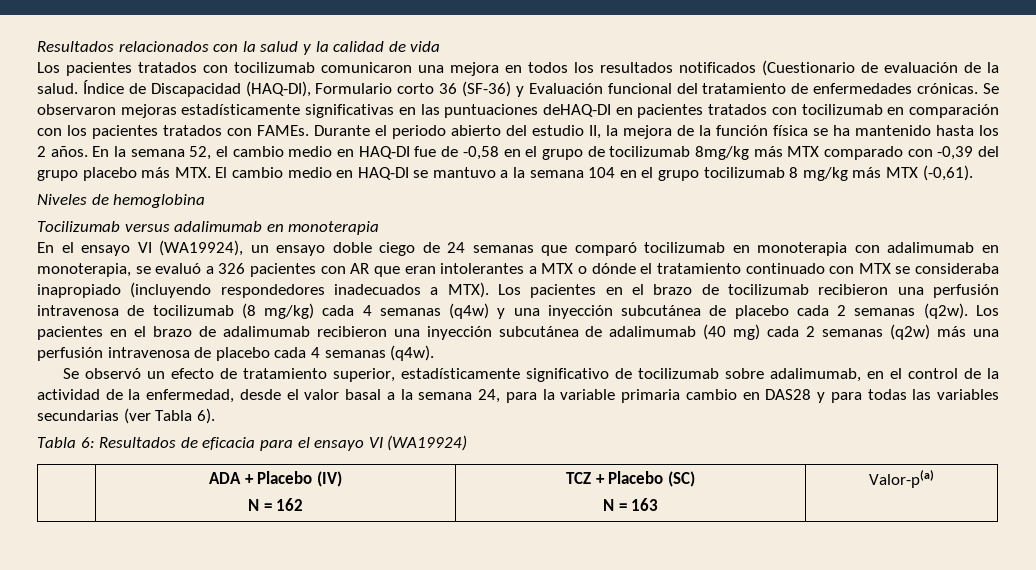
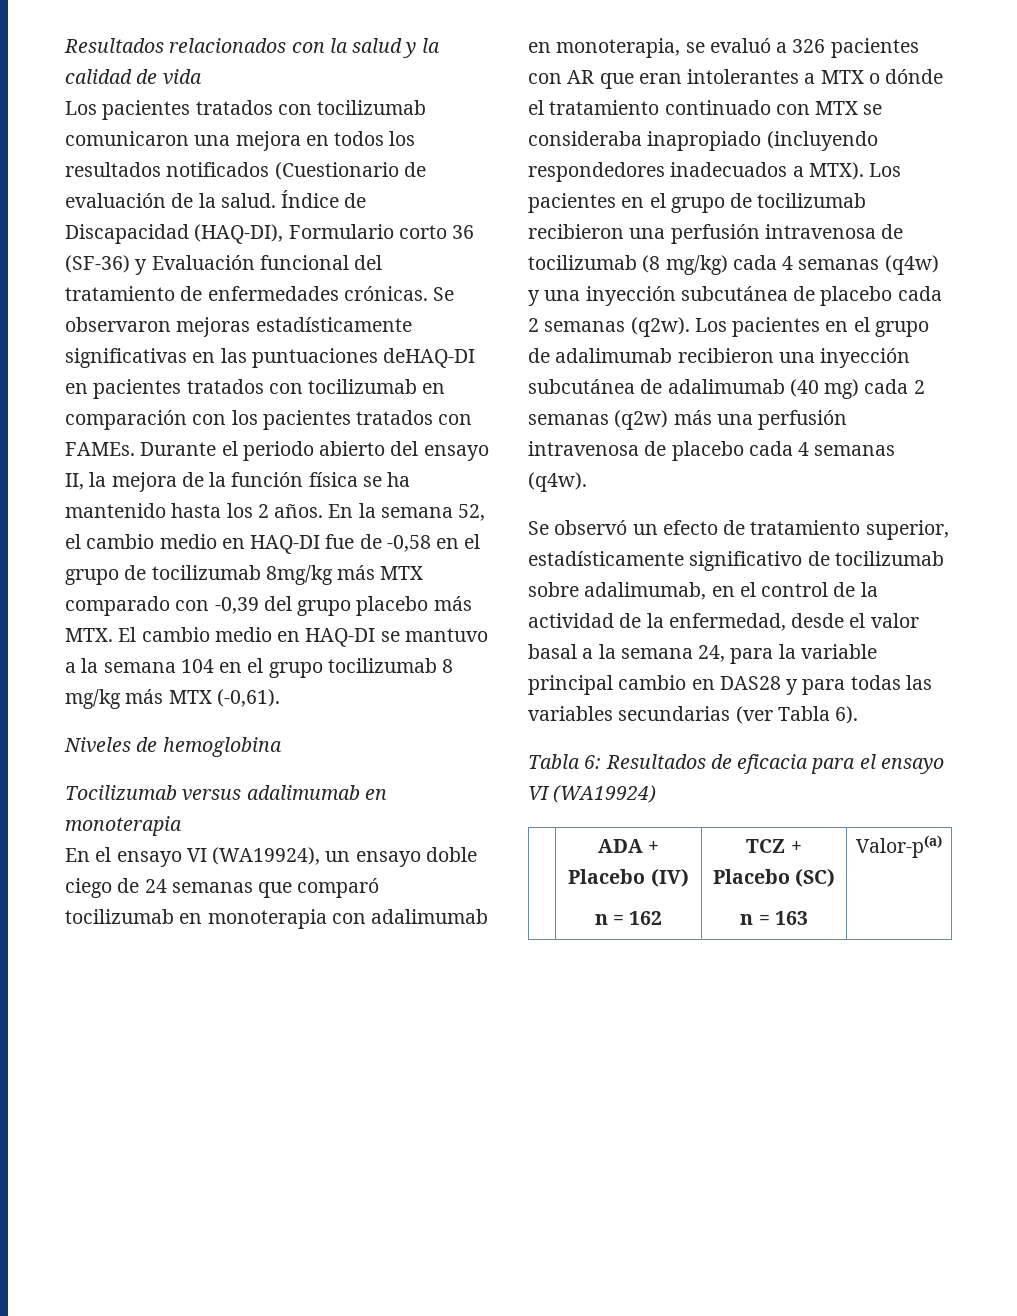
[532,125,584,136] estudio -> [423,445,489,461] ensayo
[653,284,693,295] brazo -> [670,197,725,213] grupo
[152,326,192,337] brazo -> [874,321,929,337] grupo
[621,389,681,403] primaria -> [528,675,613,695] principal
[247,499,259,511] N -> [594,914,608,925] n
[602,499,614,511] N -> [740,914,754,925] n

